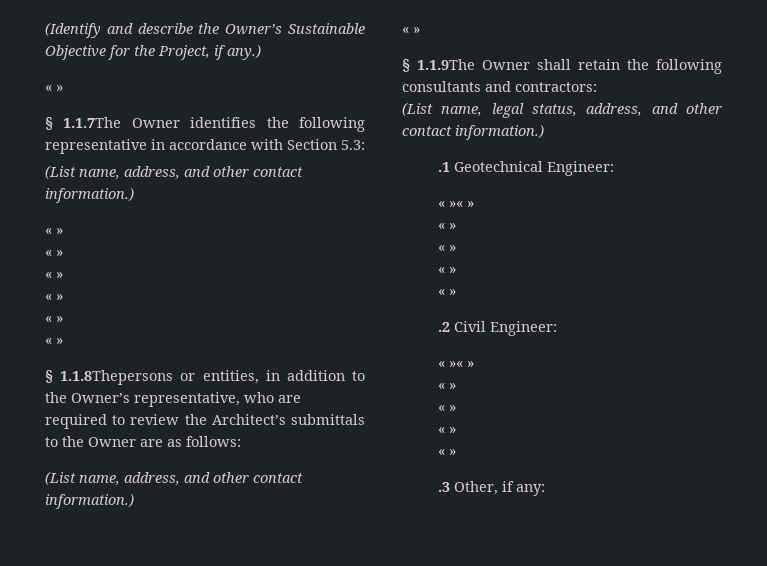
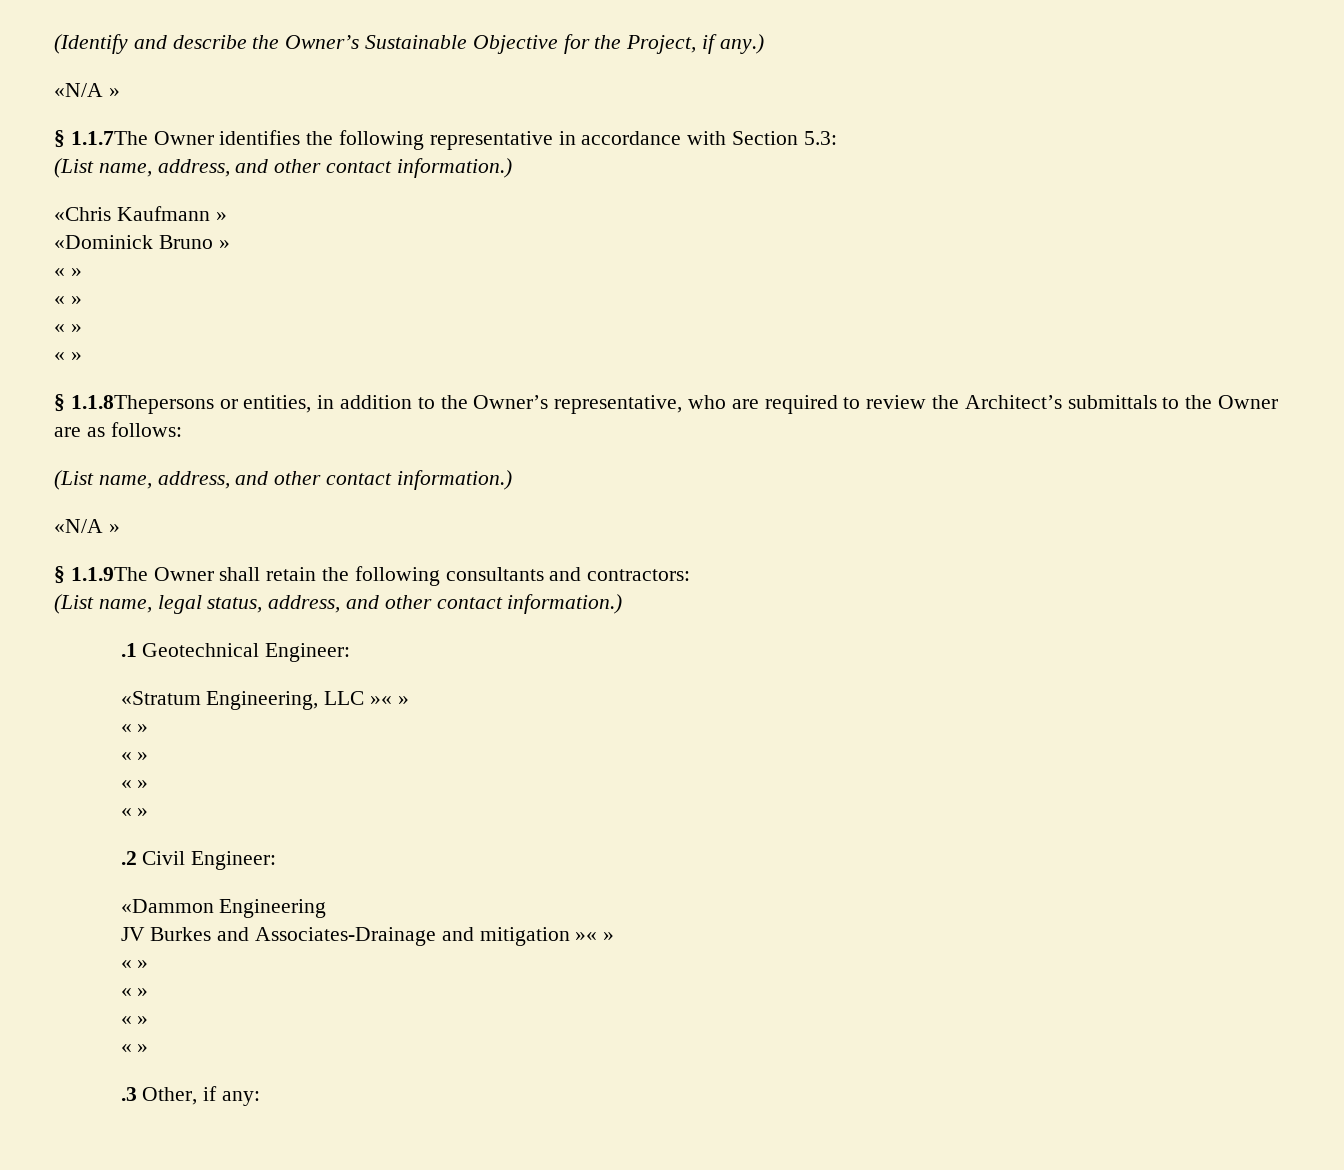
[45,85,52,92] « -> [54,83,103,97] «N/A
[45,228,63,235] [45,250,52,257] « » // « -> [54,206,227,221] [54,235,213,249] «Chris Kaufmann » // «Dominick Bruno
[402,27,409,34] « -> [54,519,103,533] «N/A
[438,201,446,208] « -> [120,691,365,710] «Stratum Engineering, LLC
[438,361,446,368] « -> [120,899,327,918] [120,927,570,946] «Dammon Engineering // JV Burkes and Associates-Drainage and mitigation

